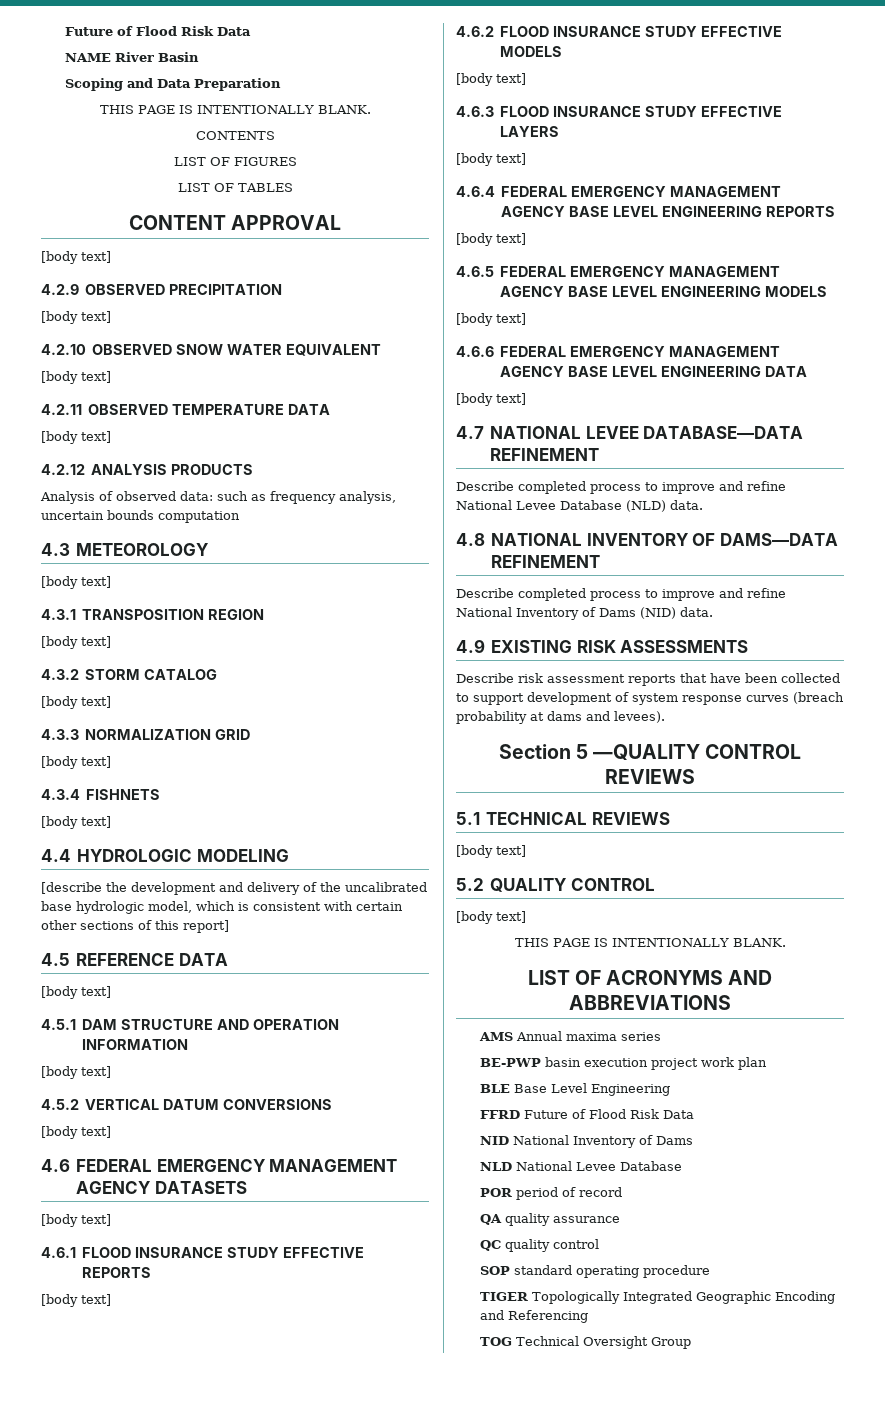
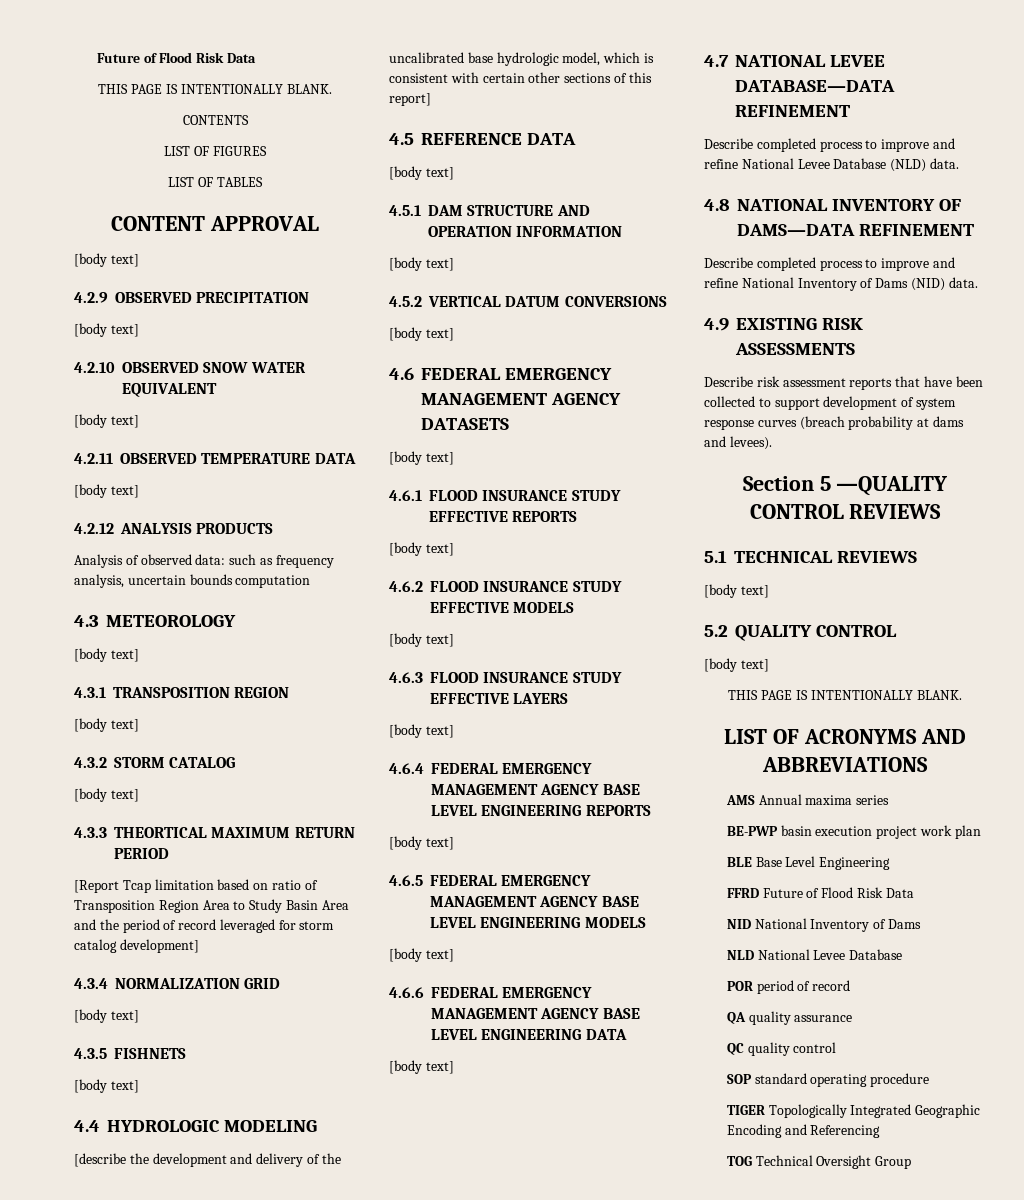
[64,26,251,36] [64,52,199,62] [64,78,281,91] Future of Flood Risk Data // NAME River Basin // Scoping and Data Preparation -> [96,52,256,63] Future of Flood Risk Data
(79, 734) none -> [114,827,355,838] [114,848,169,859] [74,879,318,893] [74,899,349,913] [74,919,335,933] [74,939,199,953] [74,978,108,989] THEORTICAL MAXIMUM RETURN PERIOD // [Report Tcap limitation based on ratio of Transposition Region Area to Study Basin Area and the period of record leveraged for storm catalog development] // 4.3.4
[41,789,80,800] 4.3.4 -> [74,1048,107,1059] 4.3.5

